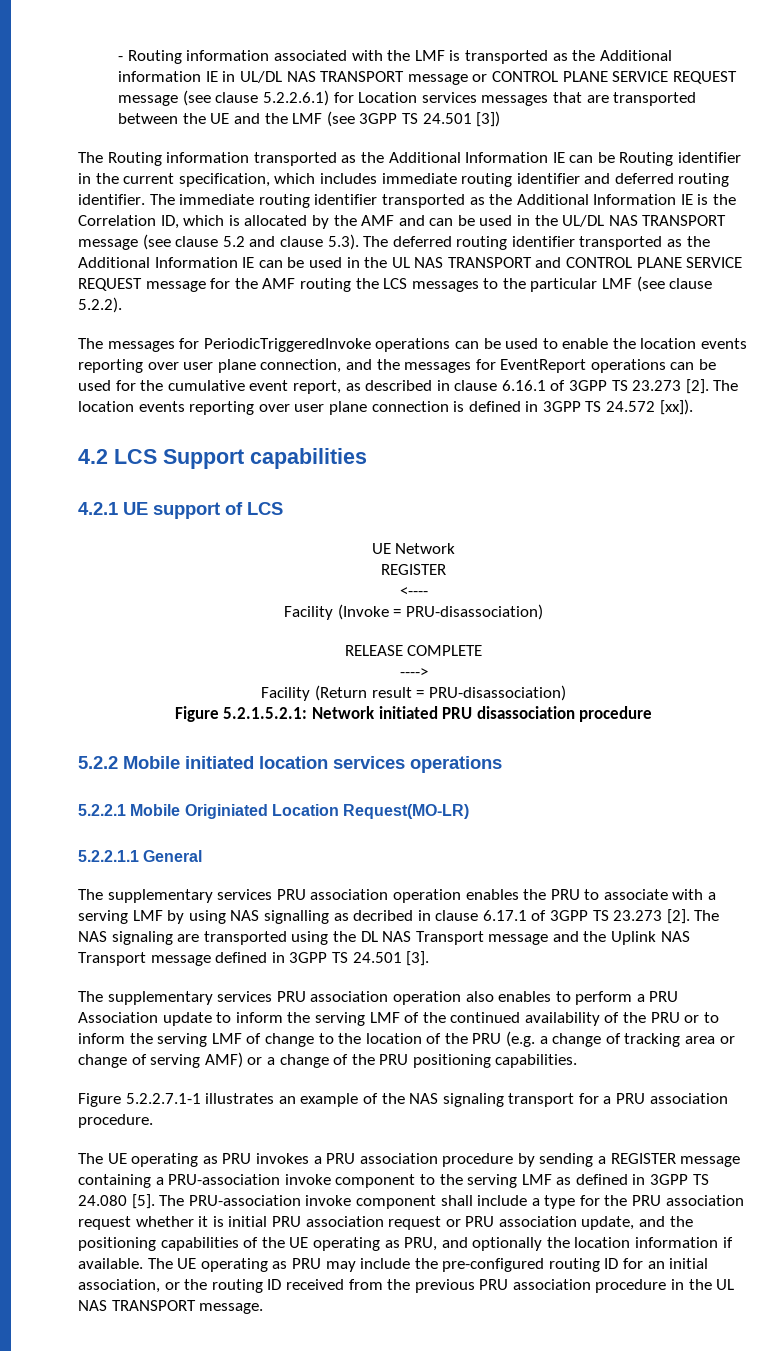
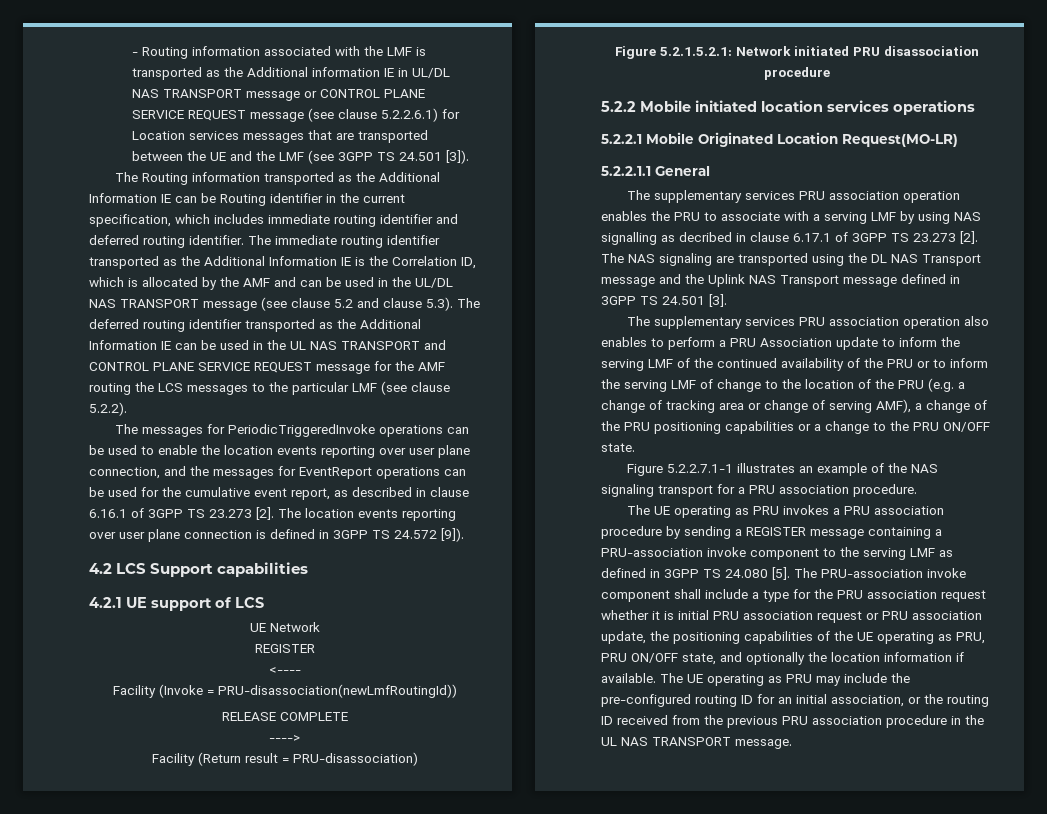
[476,111,501,127] [3]) -> [446,150,470,164] [3]).
[659,399,693,415] [xx]). -> [441,528,464,542] [9]).
[405,604,543,620] PRU-disassociation) -> [217,684,457,698] PRU-disassociation(newLmfRoutingId))
[184,804,268,819] Originiated -> [698,132,773,147] Originated
[204,1052,263,1068] AMF) or -> [876,399,911,413] AMF),
[495,1054,578,1068] capabilities. -> [725,421,990,434] [601,443,635,452] capabilities or a change to the PRU ON/OFF state.
[639,1216,666,1227] and -> (646, 637) none
(438, 1244) none -> [601,653,716,665] PRU ON/OFF state,

